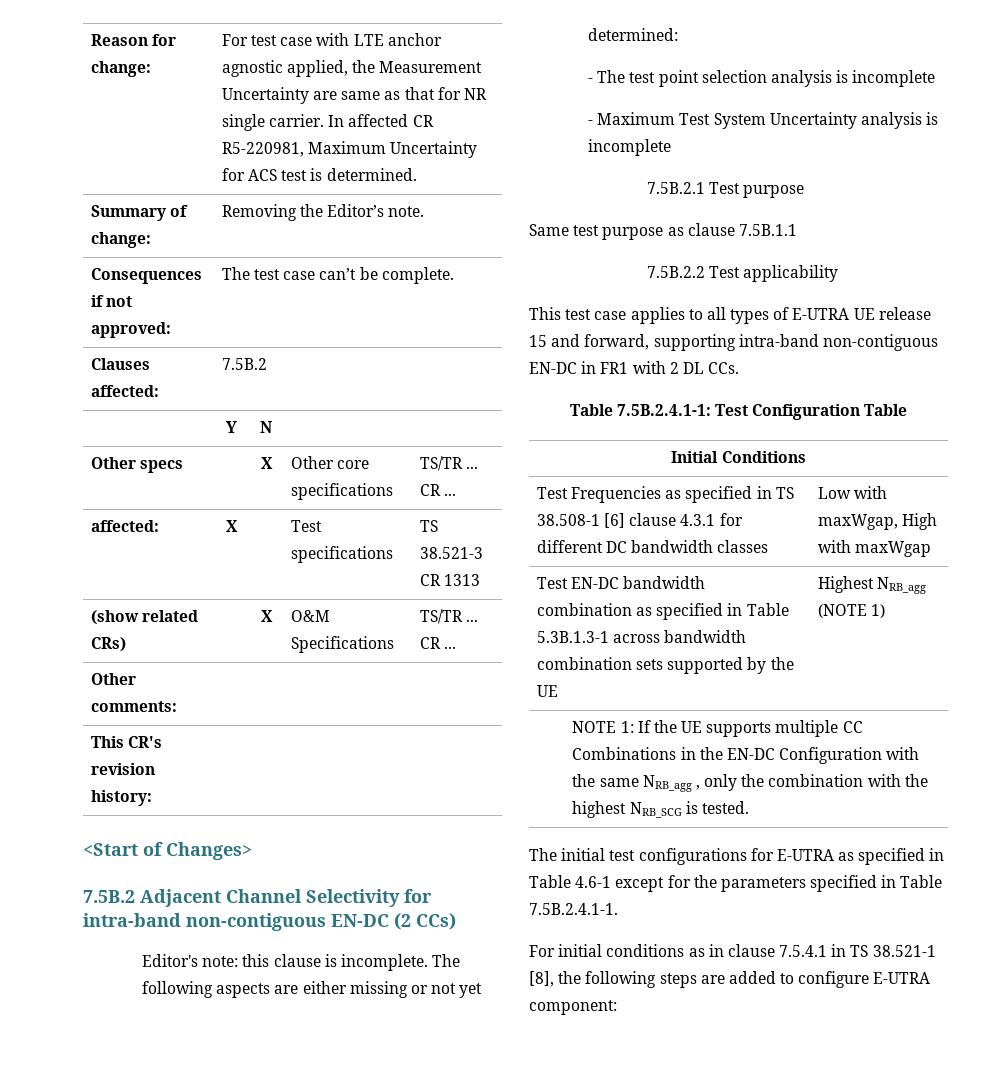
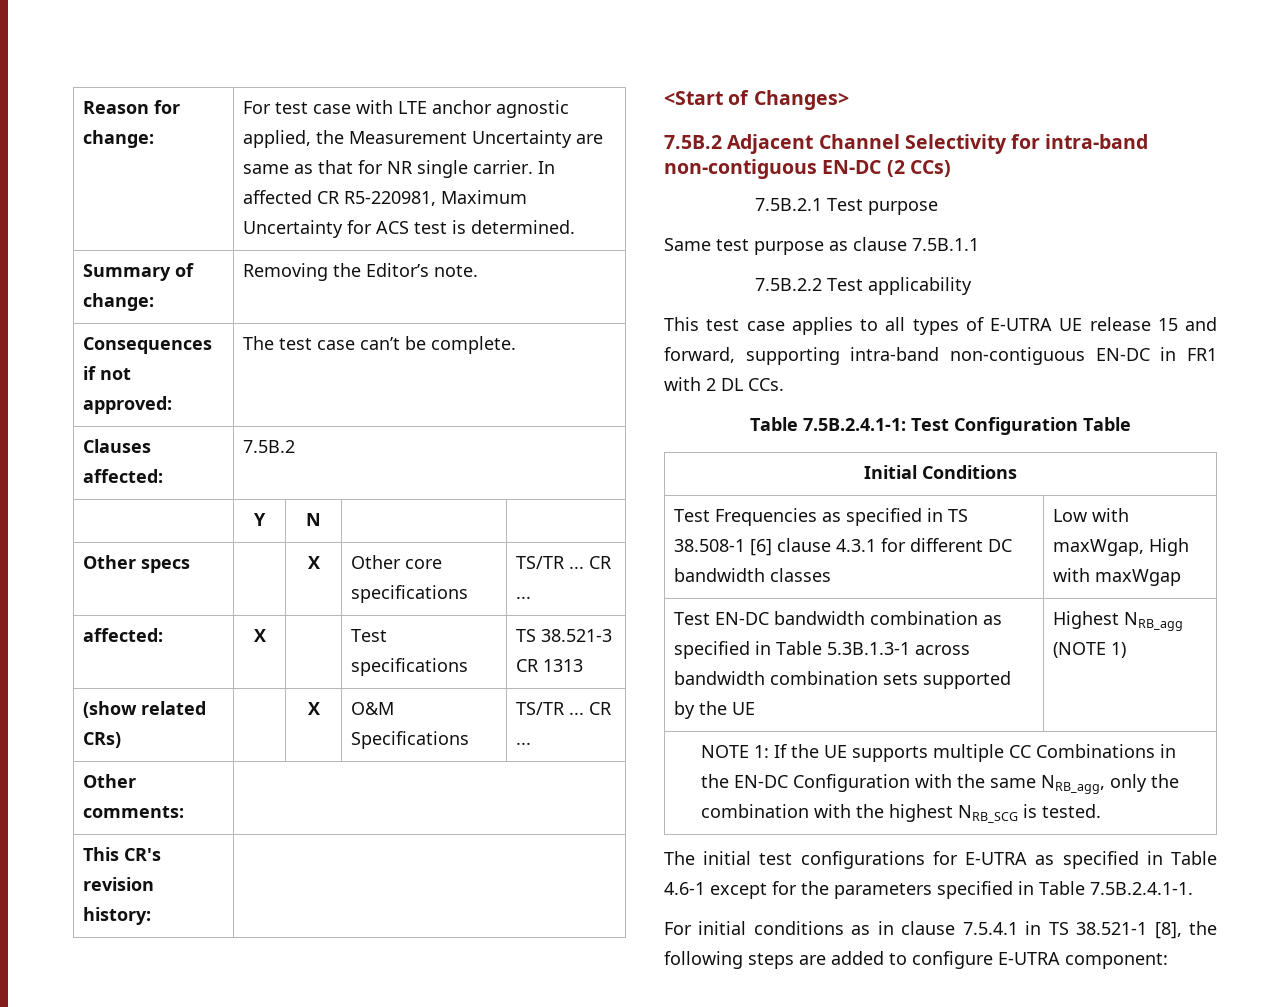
[141,954,461,971] [141,981,483,998] [587,28,678,41] [587,70,936,87] [587,112,939,129] [587,139,671,156] // Editor's note: this clause is incomplete. The following aspects are either missing or not yet determined: // - The test point selection analysis is incomplete // - Maximum Test System Uncertainty analysis is incomplete -> (951, 168) none
[642,775,700,792] NRB_agg , -> [1041,775,1106,794] NRB_agg,

